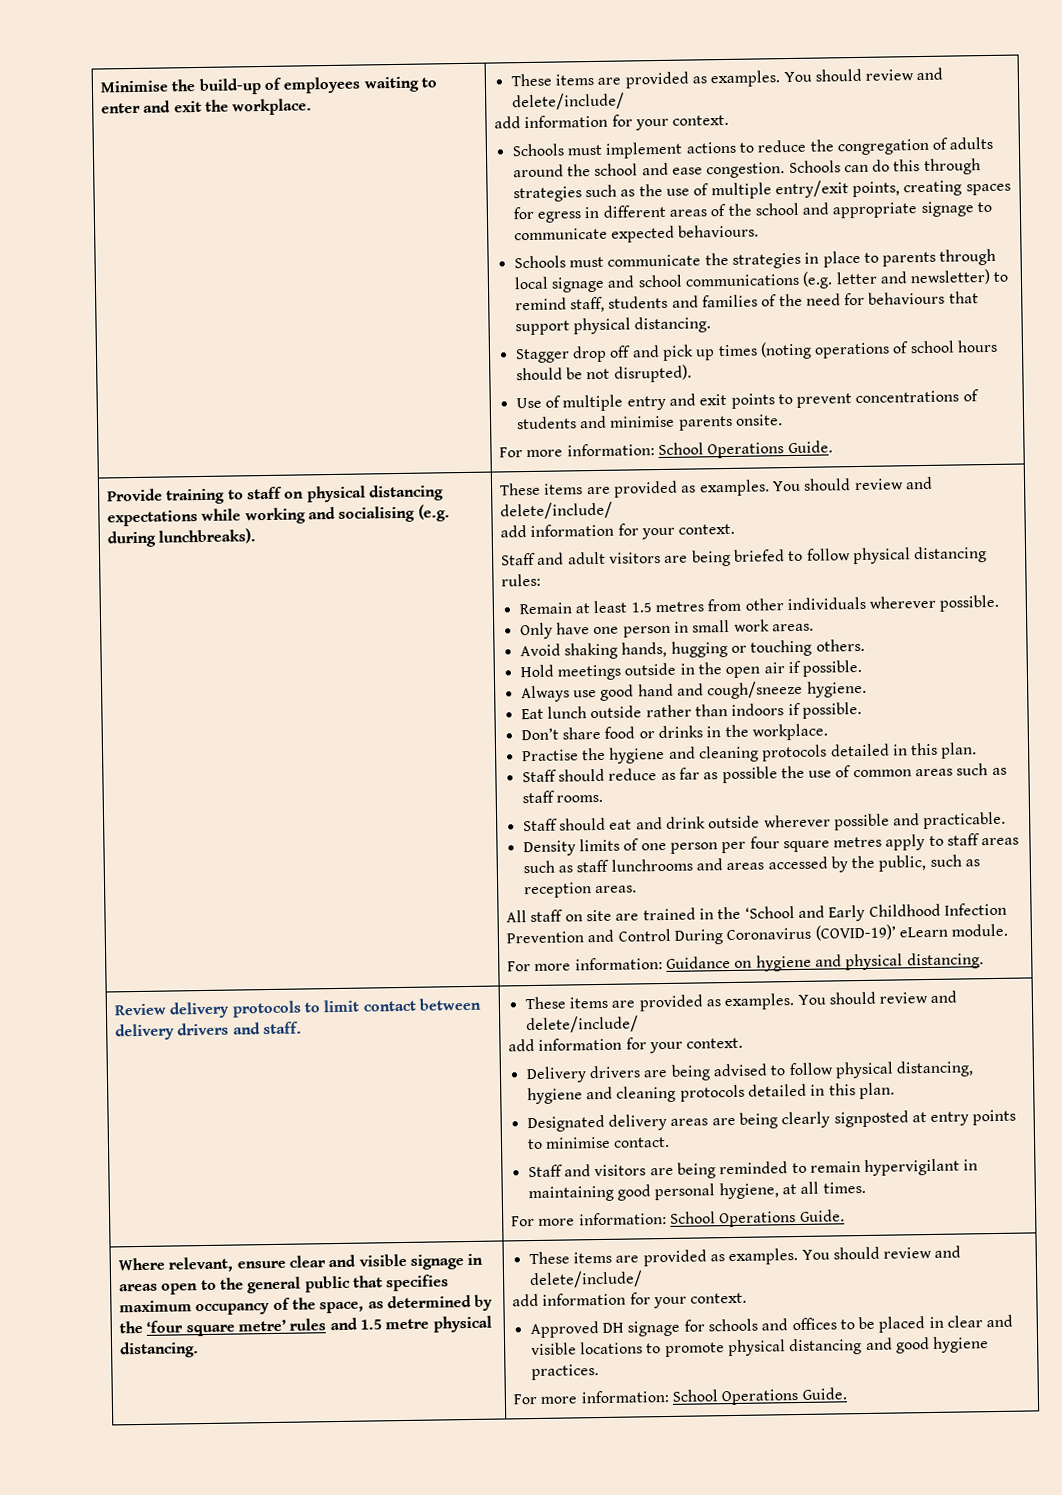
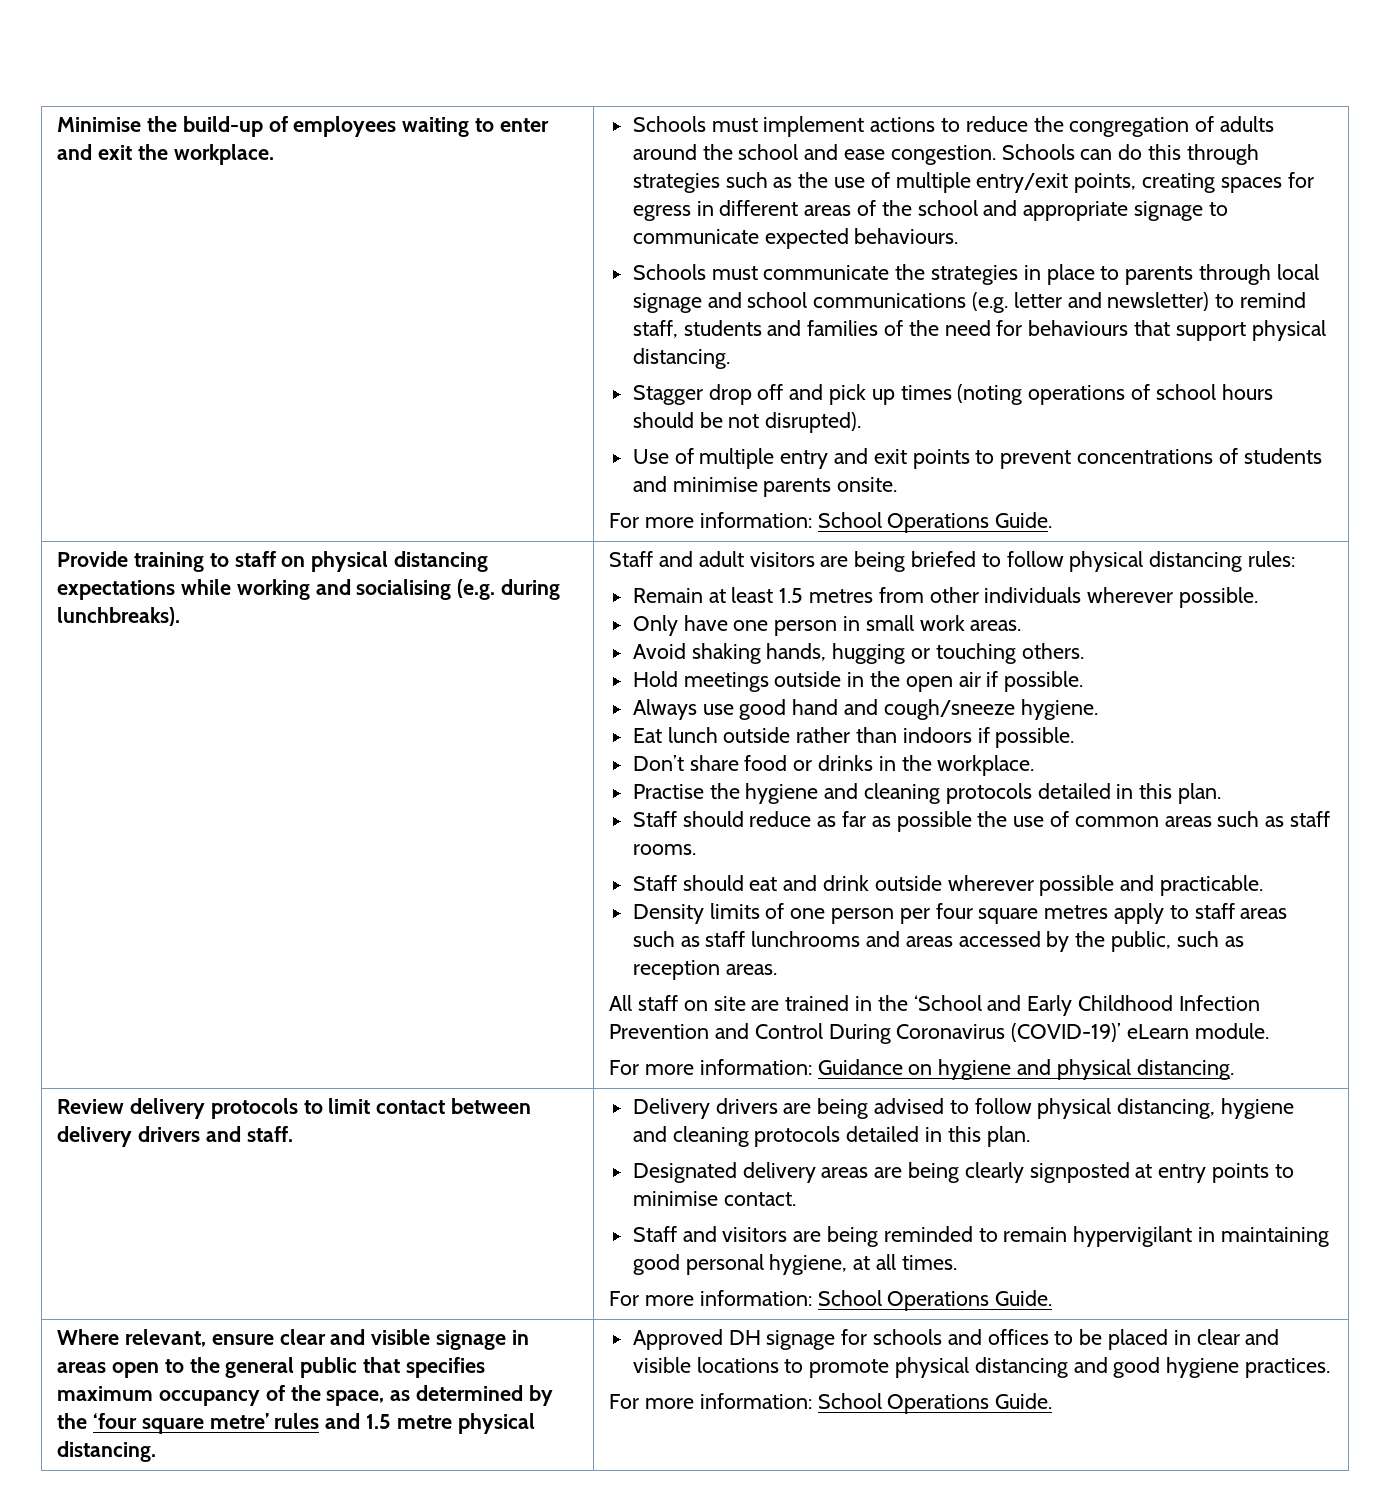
[510,67,944,89] [511,92,625,111] [493,114,730,131] These items are provided as examples. You should review and delete/include/ // add information for your context. // -> (274, 154) none
[498,476,933,498] [499,501,613,520] [499,523,736,540] These items are provided as examples. You should review and delete/include/ // add information for your context. // -> (181, 616) none
[524,990,958,1012] [525,1015,639,1034] [507,1037,744,1054] These items are provided as examples. You should review and delete/include/ // add information for your context. // -> (293, 1134) none
[528,1245,962,1267] [528,1270,643,1289] [511,1292,748,1309] These items are provided as examples. You should review and delete/include/ // add information for your context. // -> (157, 1451) none

